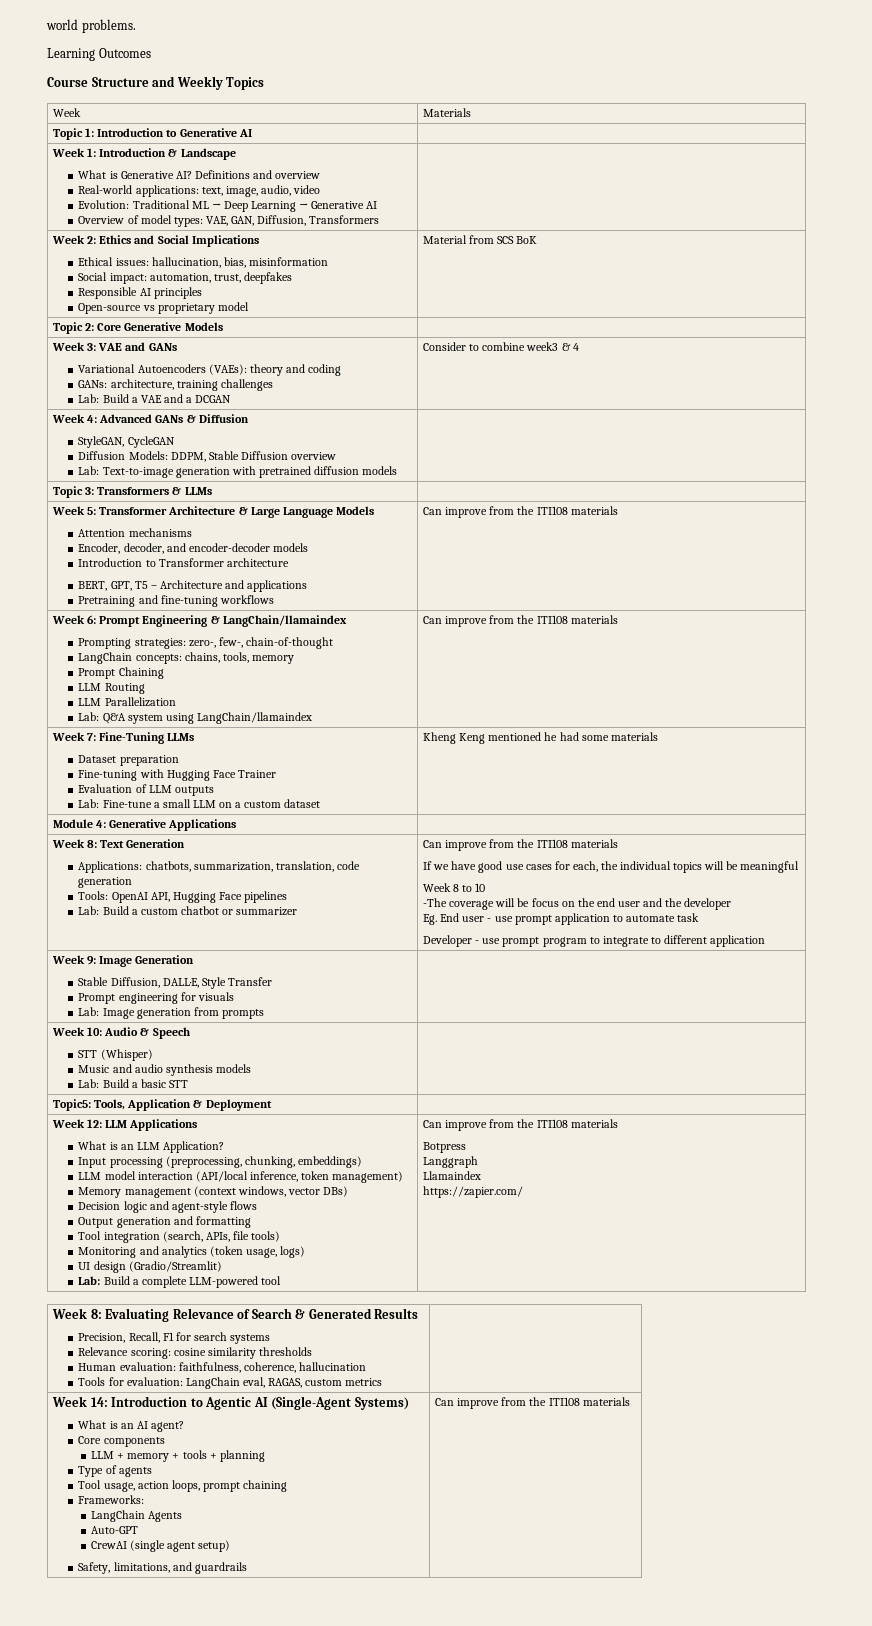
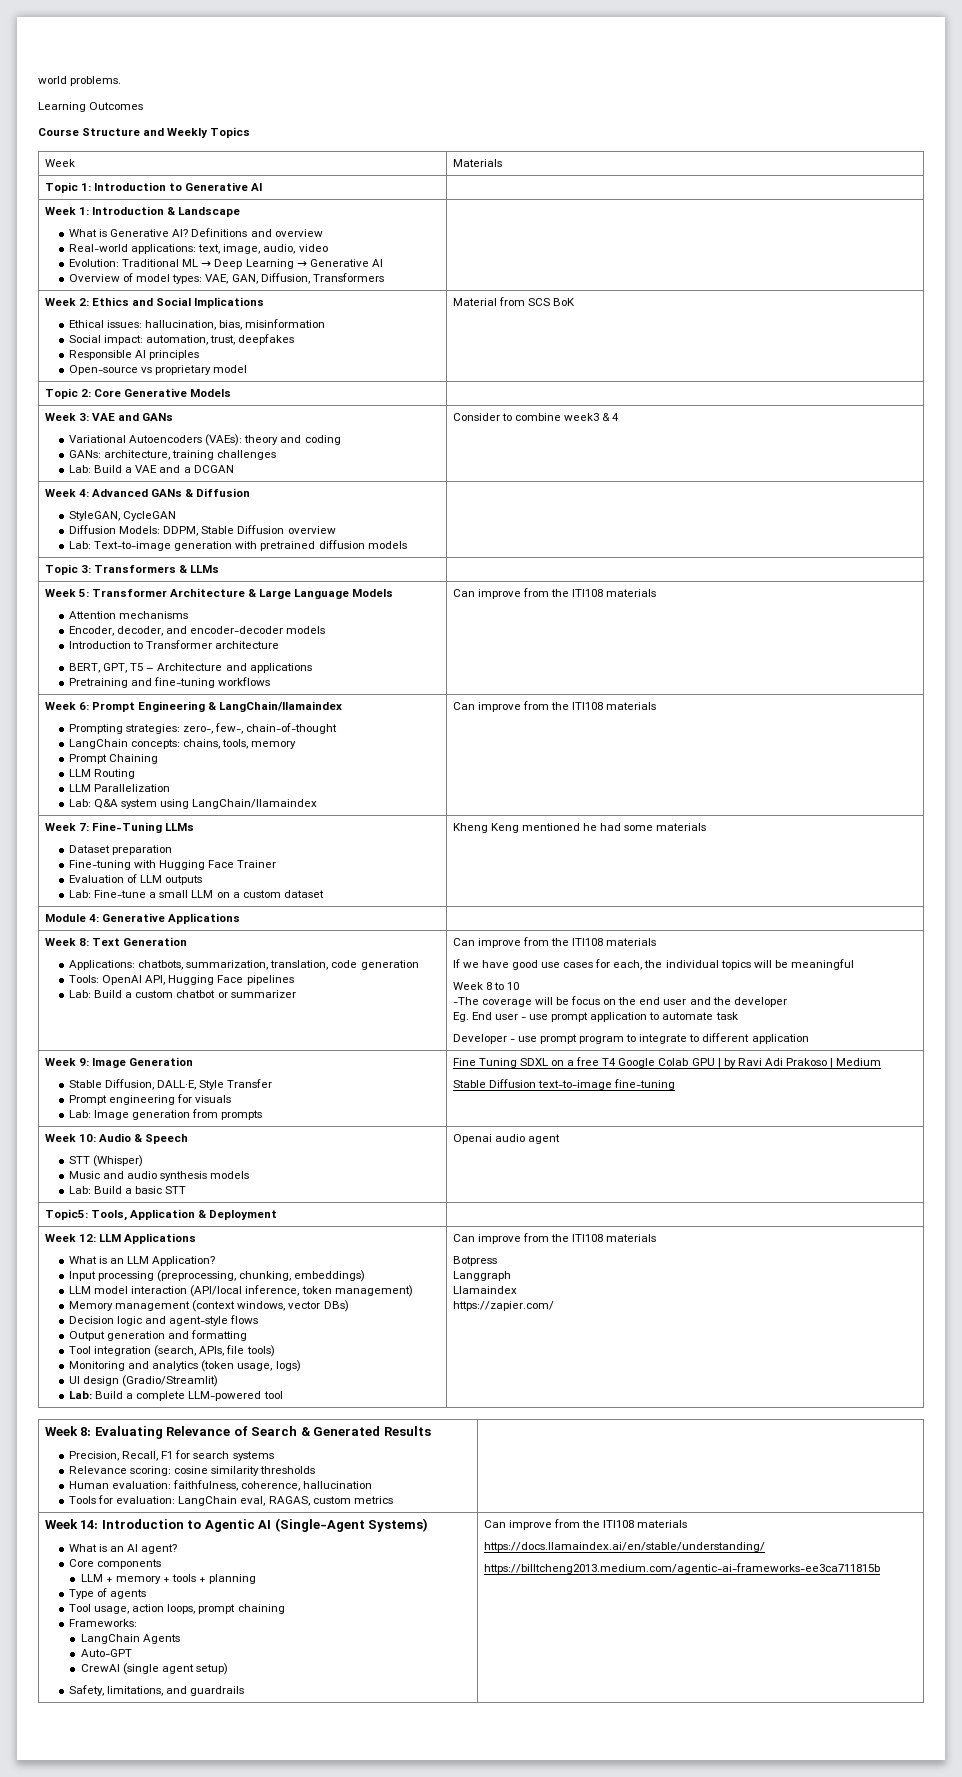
(264, 1014) none -> [452,1057,882,1068] [452,1079,675,1090] Fine Tuning SDXL on a free T4 Google Colab GPU | by Ravi Adi Prakoso | Medium // Stable Diffusion text-to-image fine-tuning
(188, 1084) none -> [452,1134,560,1144] Openai audio agent
(630, 1401) none -> [483,1542,765,1552] [483,1563,880,1574] // https://docs.llamaindex.ai/en/stable/understanding/ // https://billtcheng2013.medium.com/agentic-ai-frameworks-ee3ca711815b

